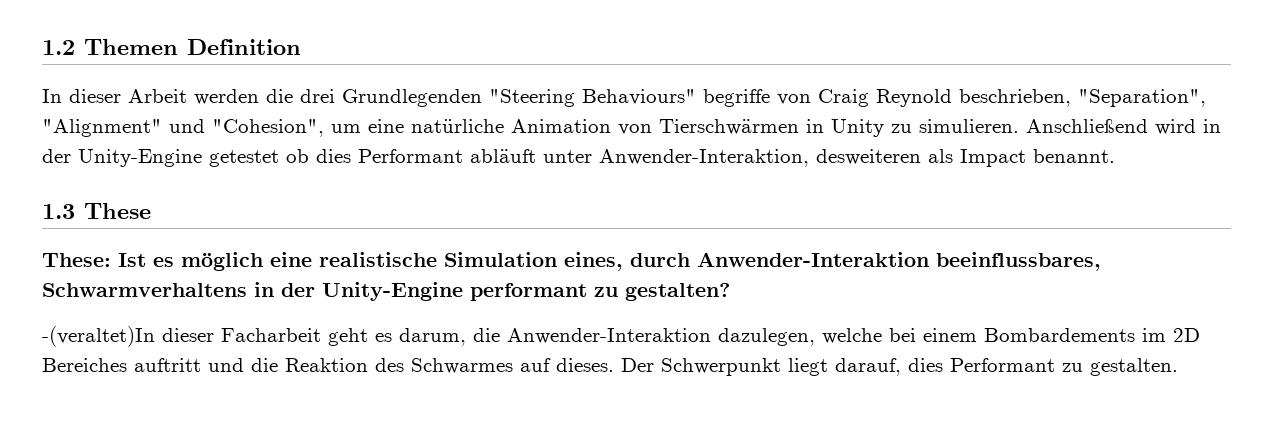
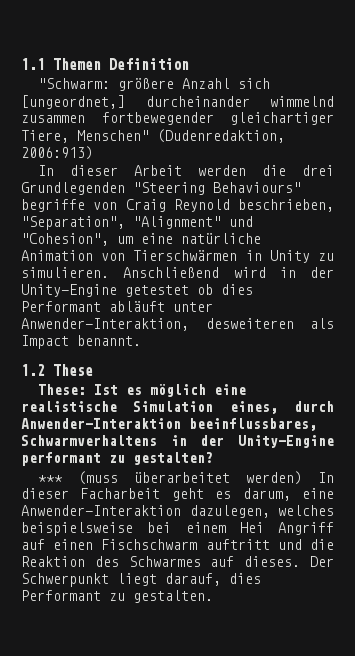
[42,40,75,55] 1.2 -> [21,58,45,70] 1.1
(301, 47) none -> [37,78,270,91] [21,95,334,109] [21,112,334,125] [21,129,285,143] [21,146,93,160] // "Schwarm: größere Anzahl sich [ungeordnet,] durcheinander wimmelnd zusammen fortbewegender gleichartiger Tiere, Menschen" (Dudenredaktion, 2006:913)
[42,204,75,219] 1.3 -> [21,364,45,376] 1.2
[42,326,155,347] -(veraltet)In -> [37,471,334,485] *** (muss überarbeitet werden) In
[473,328,500,342] die -> [302,488,334,499] eine
[822,328,1200,344] [42,358,127,372] welche bei einem Bombardements im 2D Bereiches -> [278,505,334,516] [21,522,334,536] [21,539,198,550] welches beispielsweise bei einem Hei Angriff auf einen Fischschwarm

